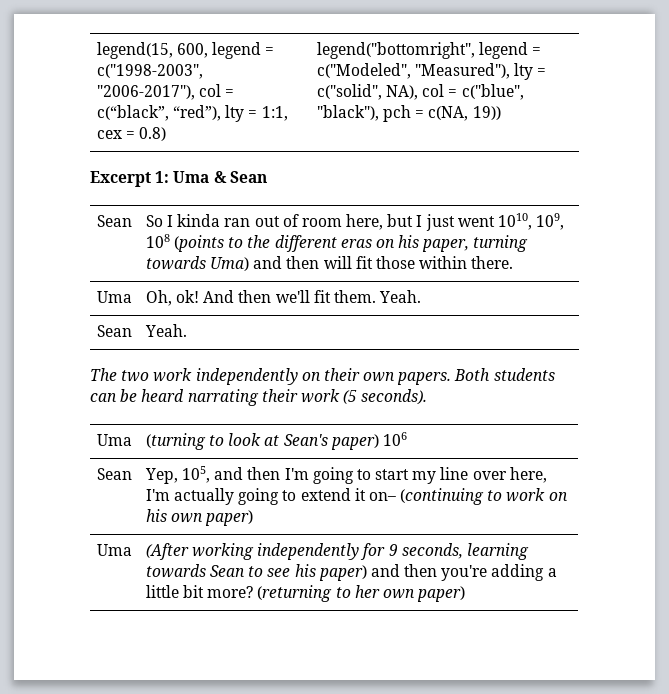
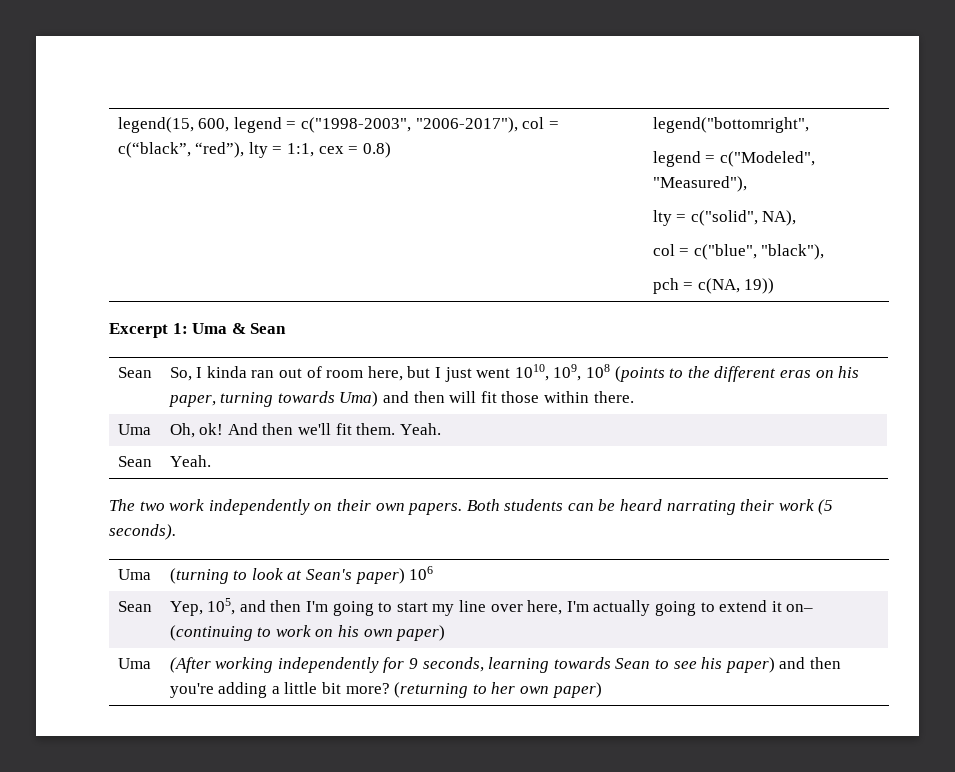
(475, 50) none -> (809, 125) //
(510, 71) none -> (747, 184) //
(418, 92) none -> (797, 218) //
(379, 113) none -> (825, 252) //
[145,215,163,227] So -> [169,367,192,381] So,

